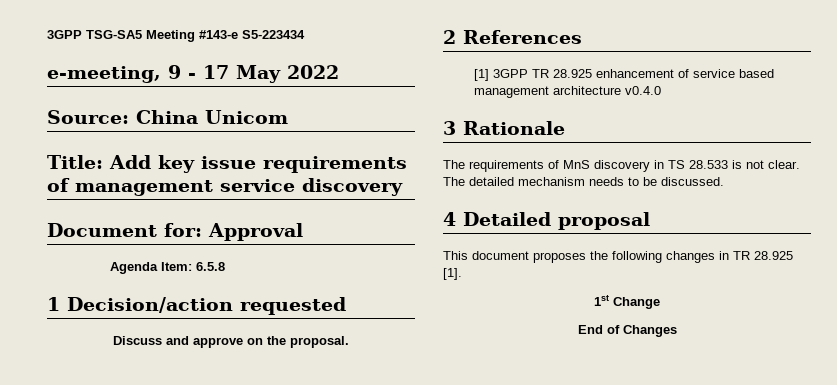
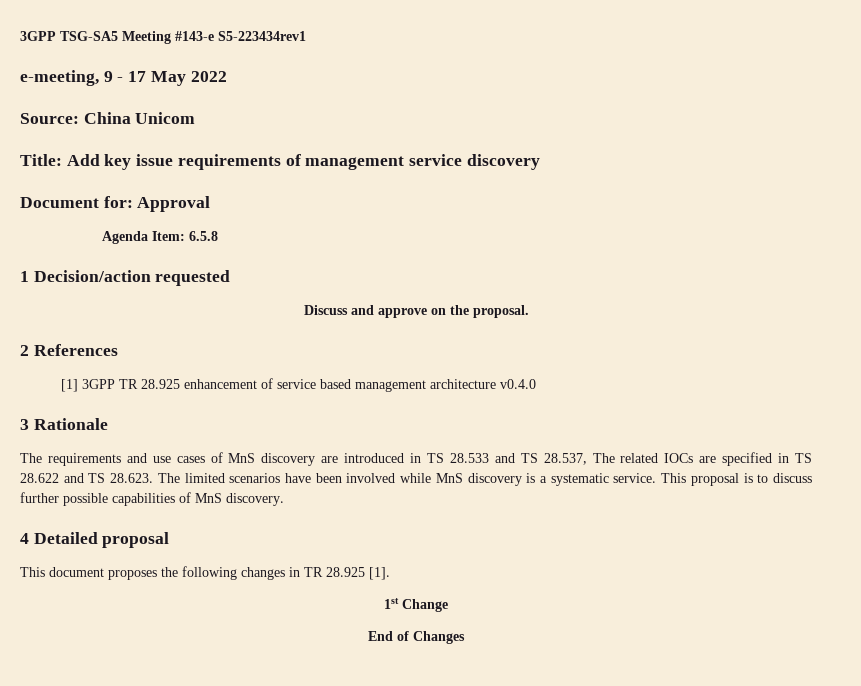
[242,30,305,39] S5-223434 -> [218,31,306,41] S5-223434rev1
(544, 166) none -> [126,453,205,463] and use cases
(650, 166) none -> [321,453,405,463] are introduced
[732,160,800,169] [443,177,724,186] is not clear. The detailed mechanism needs to be discussed. -> [494,452,812,466] [20,473,812,486] [20,492,284,506] and TS 28.537, The related IOCs are specified in TS 28.622 and TS 28.623. The limited scenarios have been involved while MnS discovery is a systematic service. This proposal is to discuss further possible capabilities of MnS discovery.

